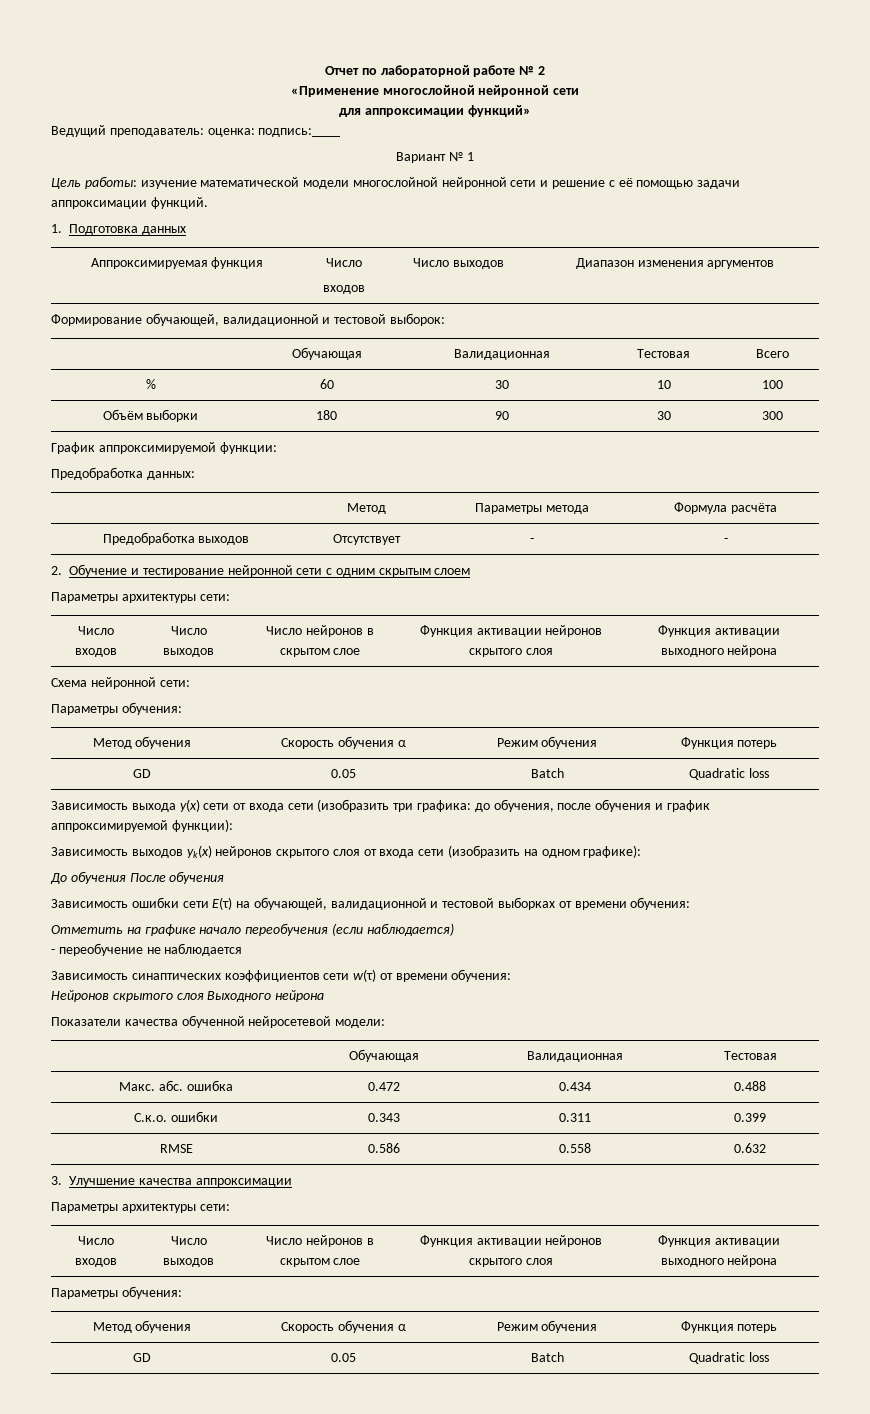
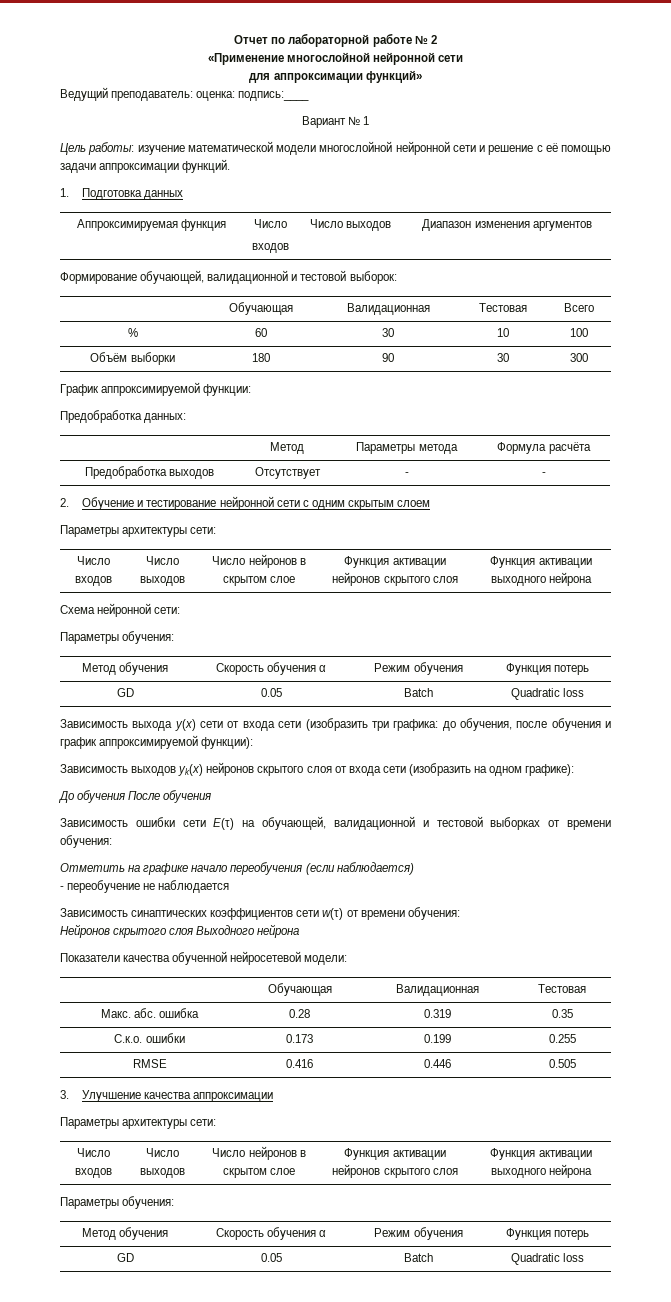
[368,1082,400,1091] [558,1082,591,1091] [734,1081,766,1091] 0.472 | 0.434 | 0.488 -> [289,1009,310,1018] [423,1009,451,1018] [551,1009,573,1018] 0.28 | 0.319 | 0.35
[368,1113,400,1122] [558,1113,591,1122] [734,1113,766,1122] [159,1144,193,1153] [368,1143,400,1153] [558,1143,591,1153] [734,1143,766,1153] 0.343 | 0.311 | 0.399 // RMSE | 0.586 | 0.558 | 0.632 -> [286,1034,313,1043] [423,1034,451,1043] [548,1034,576,1043] [132,1059,167,1068] [286,1059,313,1068] [423,1059,451,1068] [548,1059,576,1068] 0.173 | 0.199 | 0.255 // RMSE | 0.416 | 0.446 | 0.505

